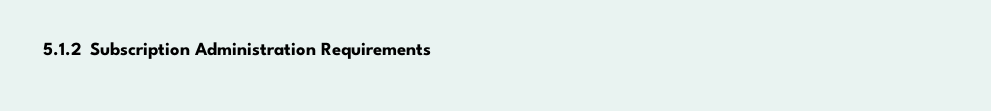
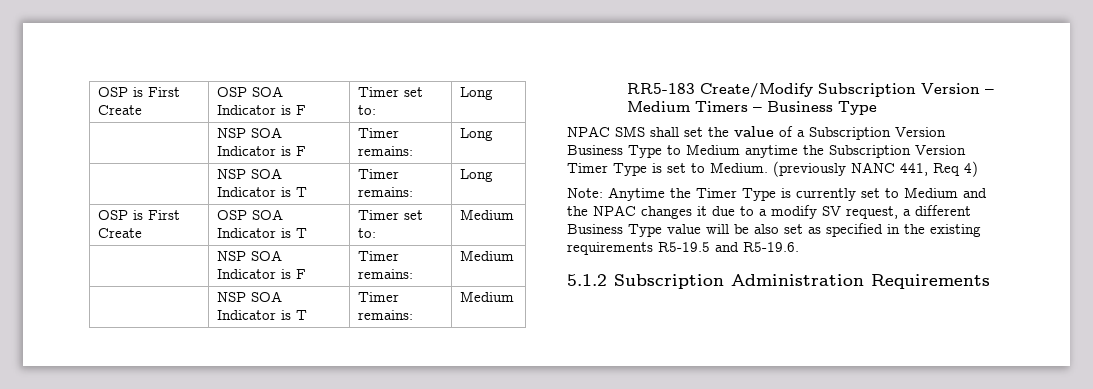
(43, 49) none -> [98,87,181,97] [98,105,143,115] [217,86,284,97] [217,105,307,115] [358,87,424,97] [358,105,377,115] [460,87,494,100] [217,127,283,138] [217,146,307,156] [358,128,400,138] [358,146,414,156] [460,128,494,141] [217,168,283,179] [217,187,308,197] [358,169,400,179] [358,187,414,197] [460,169,494,182] [98,210,181,220] [98,228,143,238] [217,209,284,220] [217,228,308,238] [358,210,424,220] [358,228,377,238] [460,209,515,220] [217,250,283,261] [217,269,307,279] [358,251,400,261] [358,269,414,279] [460,250,515,261] [217,291,283,302] [217,310,308,320] [358,292,400,302] [358,310,414,320] [460,291,515,302] [626,83,994,98] [626,101,877,115] [567,126,946,140] [567,144,966,158] [567,161,978,177] [567,187,987,201] [567,205,971,219] [567,223,981,237] [567,242,799,255] OSP is First Create | OSP SOA Indicator is F | Timer set to: | Long // | NSP SOA Indicator is F | Timer remains: | Long // | NSP SOA Indicator is T | Timer remains: | Long // OSP is First Create | OSP SOA Indicator is T | Timer set to: | Medium // | NSP SOA Indicator is F | Timer remains: | Medium // | NSP SOA Indicator is T | Timer remains: | Medium // RR5-183 Create/Modify Subscription Version – Medium Timers – Business Type // NPAC SMS shall set the value of a Subscription Version Business Type to Medium anytime the Subscription Version Timer Type is set to Medium. (previously NANC 441, Req 4) // Note: Anytime the Timer Type is currently set to Medium and the NPAC changes it due to a modify SV request, a different Business Type value will be also set as specified in the existing requirements R5-19.5 and R5-19.6. //

